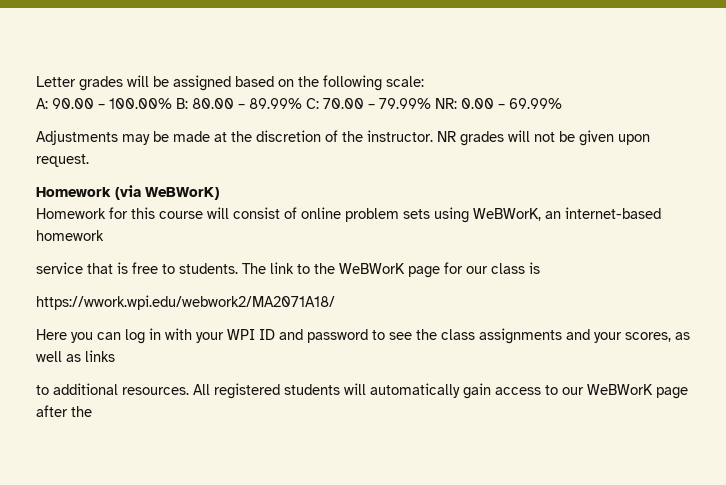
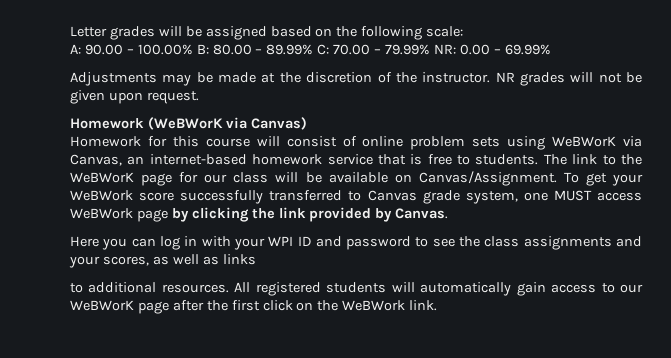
[115,185,219,200] (via WeBWorK) -> [147,117,307,130] (WeBWorK via Canvas)
[473,208,541,221] WeBWorK, -> [552,136,643,147] [70,154,122,166] WeBWorK via Canvas,
(104, 235) // -> (323, 159) none
[529,262,540,274] [36,295,335,310] is // https://wwork.wpi.edu/webwork2/MA2071A18/ -> [275,171,643,186] [70,190,643,204] [70,207,449,222] will be available on Canvas/Assignment. To get your WeBWork score successfully transferred to Canvas grade system, one MUST access WeBWork page by clicking the link provided by Canvas.
(92, 411) none -> [231,300,438,311] first click on the WeBWork link.

